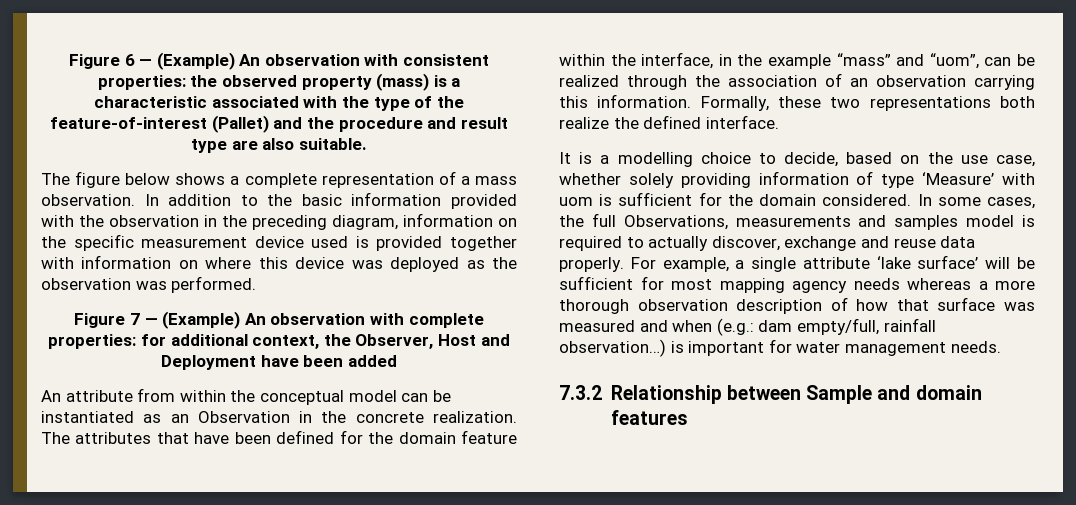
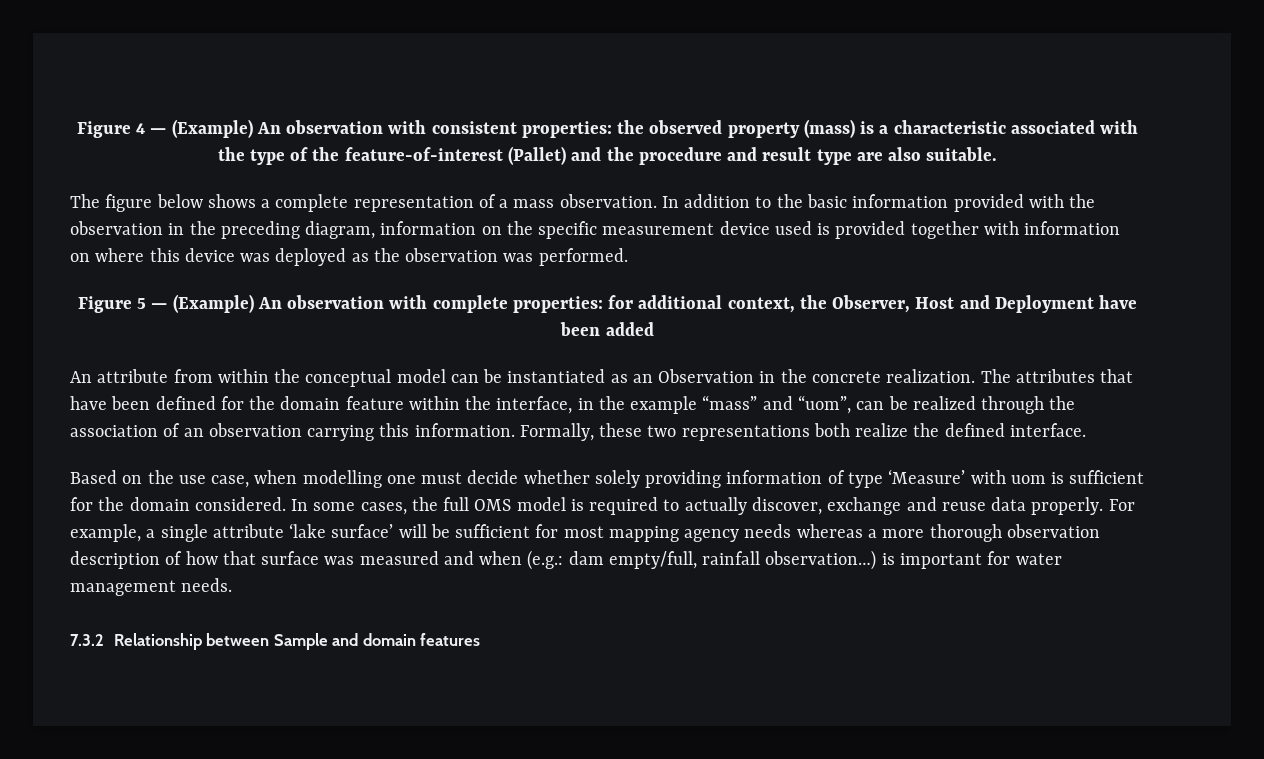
[68,54,135,69] Figure 6 -> [76,121,146,138] Figure 4
[130,313,141,325] 7 -> [137,298,147,309] 5
[559,152,1035,167] It is a modelling choice to decide, based on the use case, -> [70,470,519,488] Based on the use case, when modelling one must decide
[623,215,959,230] Observations, measurements and samples -> [474,499,512,511] OMS

